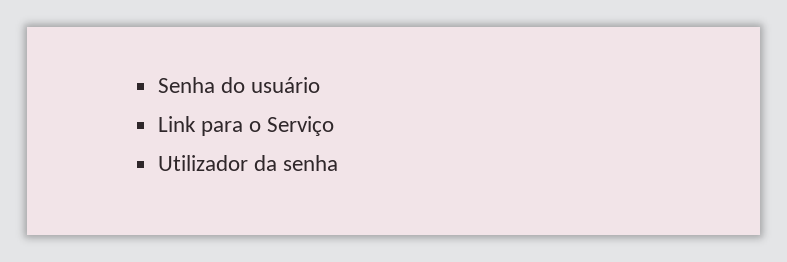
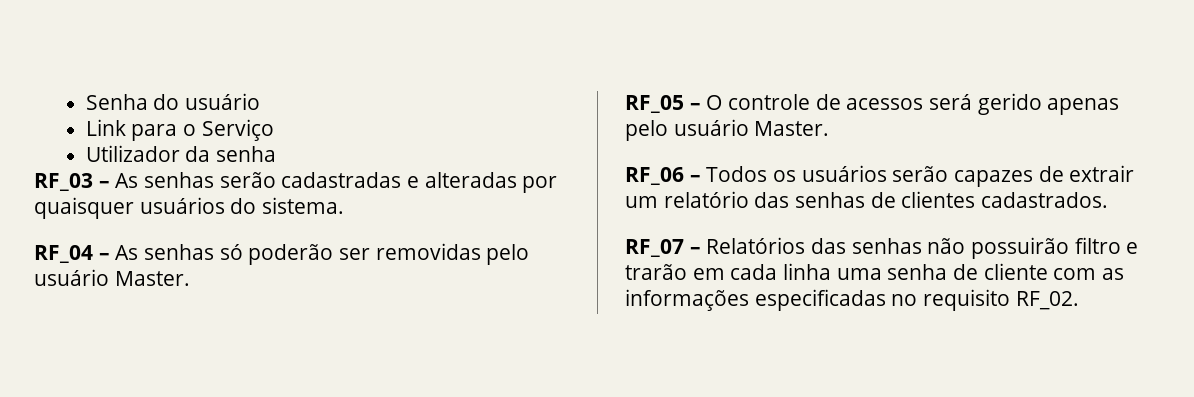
(338, 163) none -> [34,172,558,193] [34,197,345,219] [34,243,530,265] [34,269,190,286] [625,93,1120,115] [625,119,830,141] [625,165,1135,187] [625,191,1109,208] [625,237,1139,259] [625,263,1125,280] [625,289,1079,311] // RF_03 – As senhas serão cadastradas e alteradas por quaisquer usuários do sistema. // RF_04 – As senhas só poderão ser removidas pelo usuário Master. // RF_05 – O controle de acessos será gerido apenas pelo usuário Master. // RF_06 – Todos os usuários serão capazes de extrair um relatório das senhas de clientes cadastrados. // RF_07 – Relatórios das senhas não possuirão filtro e trarão em cada linha uma senha de cliente com as informações especificadas no requisito RF_02.

